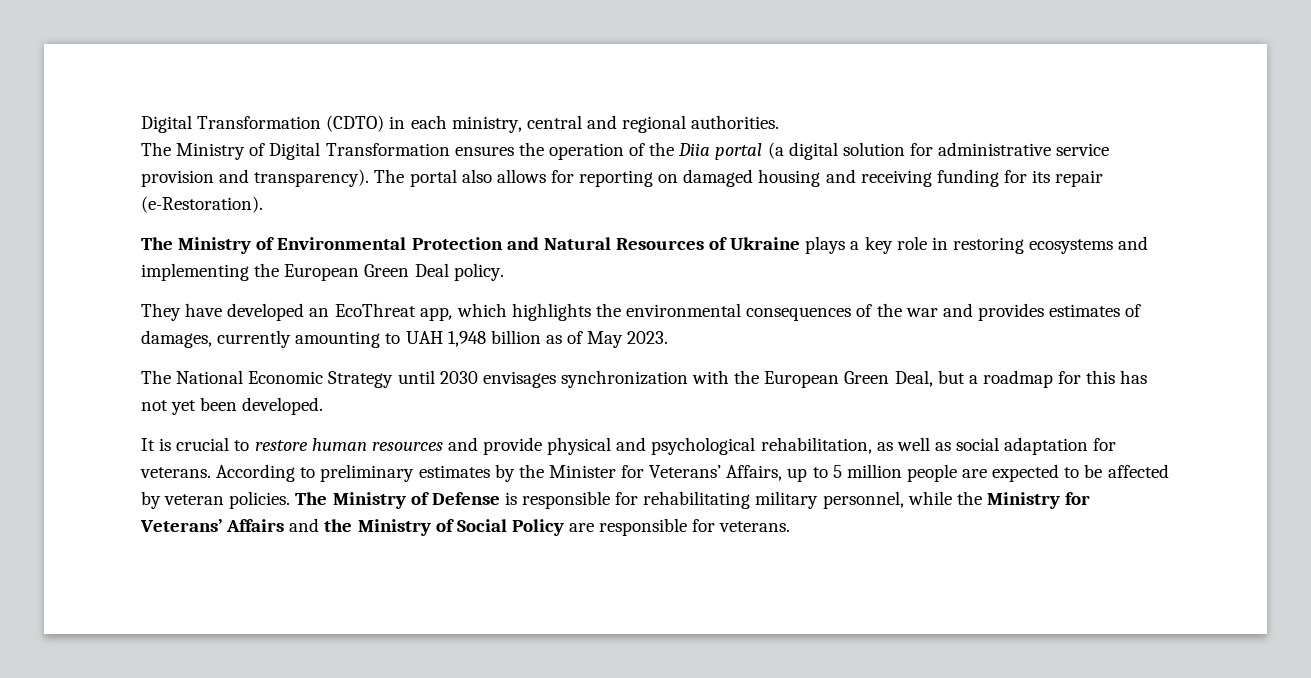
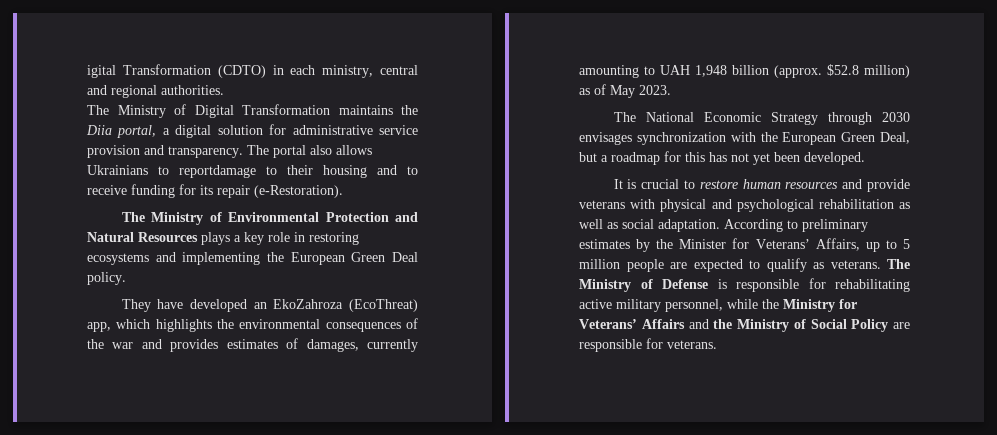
[141,115,192,133] Digital -> [87,65,116,78] igital
[454,142,784,160] ensures the operation of the Diia portal (a -> [338,105,418,115] [86,125,170,138] maintains the Diia portal, a
[254,169,370,187] transparency). -> [168,146,243,158] transparency.
[550,169,932,187] for reporting on damaged housing and receiving -> [87,165,418,178] [87,185,127,195] Ukrainians to reportdamage to their housing and to receive
[709,237,801,250] of Ukraine -> (198, 237) none
[334,303,416,317] EcoThreat -> [273,299,418,312] EkoZahroza (EcoThreat)
(541, 337) none -> [774,64,910,78] (approx. $52.8 million)
[397,370,435,384] until -> [827,112,872,125] through
(543, 446) none -> [579,199,656,209] veterans with
[760,437,872,454] rehabilitation, -> [818,199,894,209] rehabilitation
[1004,437,1117,455] [140,467,211,478] adaptation for veterans. -> [658,219,720,232] adaptation.
[1084,464,1169,478] [141,491,291,509] be affected by veteran policies. -> [766,258,881,272] qualify as veterans.
(751, 500) none -> [579,299,612,309] active

